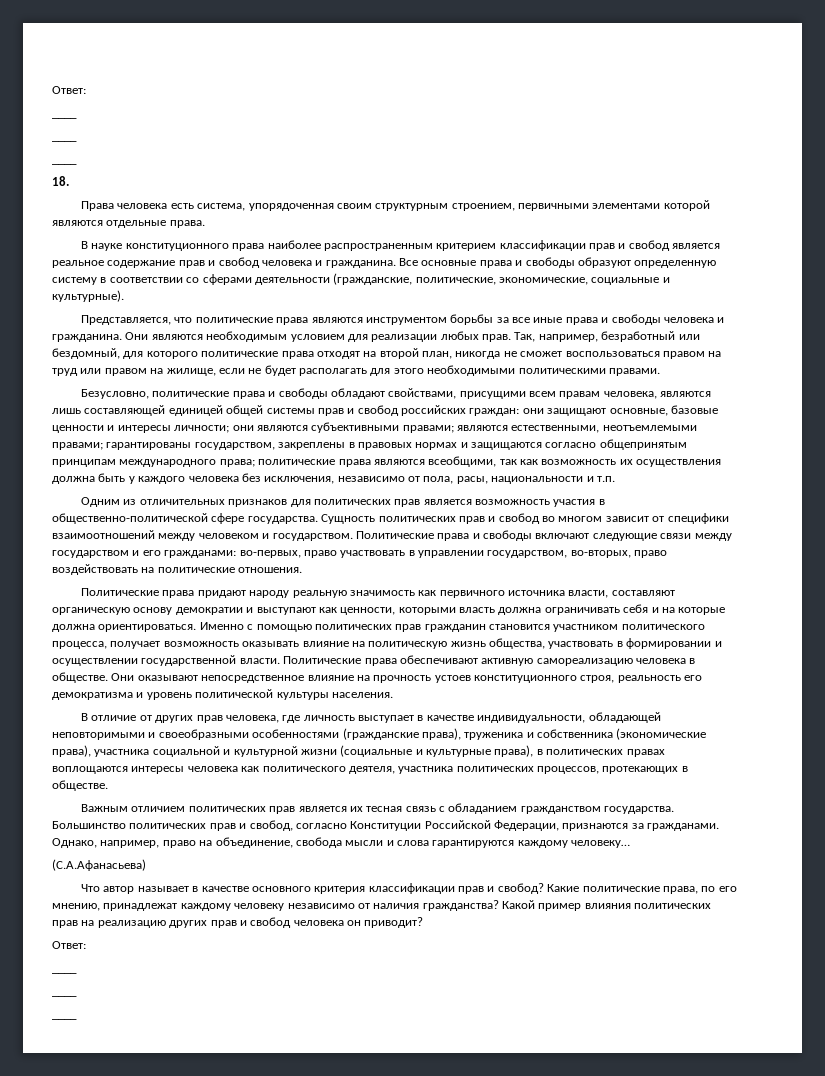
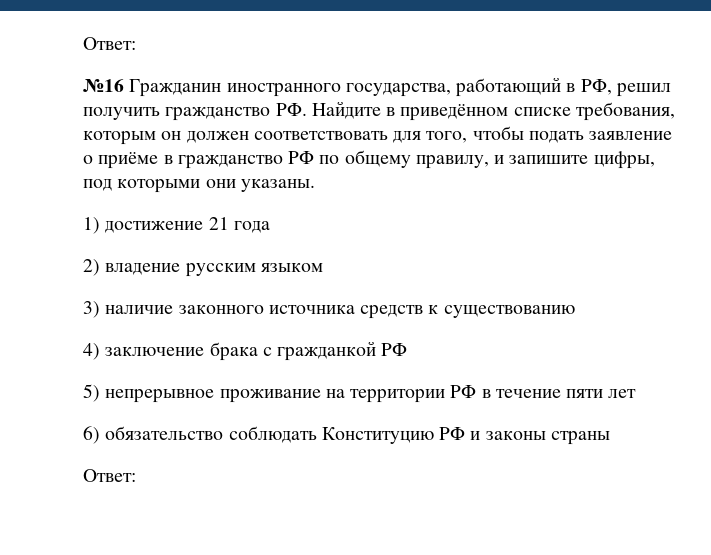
[52,86,86,94] [52,117,77,119] [52,140,77,142] [52,163,77,165] [52,176,69,186] [81,200,710,211] [52,220,205,228] [81,240,721,251] [52,257,717,268] [52,273,670,285] [52,290,124,302] [81,314,725,325] [52,331,700,342] [52,348,722,359] [52,365,660,376] [81,388,712,399] [52,405,718,416] [52,422,697,433] [52,439,687,450] [52,456,722,467] [52,473,615,484] [81,497,605,507] [52,513,729,524] [52,530,732,541] [52,550,668,558] [52,564,303,575] [81,588,675,598] [52,604,726,615] [52,622,705,632] [52,638,722,649] [52,655,696,666] [52,672,703,683] [52,689,393,700] [81,712,661,723] [52,728,707,740] [52,745,665,757] [52,766,688,774] [52,780,108,791] [81,803,675,814] [52,820,720,831] [52,837,631,848] [52,859,146,871] [81,883,737,894] [52,900,712,911] [52,917,424,928] [52,941,86,949] [52,972,77,974] [52,995,77,997] [52,1018,77,1020] Ответ: // ____ // ____ // ____ // 18. // Права человека есть система, упорядоченная своим структурным строением, первичными элементами которой являются отдельные права. // В науке конституционного права наиболее распространенным критерием классификации прав и свобод является реальное содержание прав и свобод человека и гражданина. Все основные права и свободы образуют определенную систему в соответствии со сферами деятельности (гражданские, политические, экономические, социальные и культурные). // Представляется, что политические права являются инструментом борьбы за все иные права и свободы человека и гражданина. Они являются необходимым условием для реализации любых прав. Так, например, безработный или бездомный, для которого политические права отходят на второй план, никогда не сможет воспользоваться правом на труд или правом на жилище, если не будет располагать для этого необходимыми политическими правами. // Безусловно, политические права и свободы обладают свойствами, присущими всем правам человека, являются лишь составляющей единицей общей системы прав и свобод российских граждан: они защищают основные, базовые ценности и интересы личности; они являются субъективными правами; являются естественными, неотъемлемыми правами; гарантированы государством, закреплены в правовых нормах и защищаются согласно общепринятым принципам международного права; политические права являются всеобщими, так как возможность их осуществления должна быть у каждого человека без исключения, независимо от пола, расы, национальности и т.п. // Одним из отличительных признаков для политических прав является возможность участия в общественно-политической сфере государства. Сущность политических прав и свобод во многом зависит от специфики взаимоотношений между человеком и государством. Политические права и свободы включают следующие связи между государством и его гражданами: во-первых, право участвовать в управлении государством, во-вторых, право воздействовать на политические отношения. // Политические права придают народу реальную значимость как первичного источника власти, составляют органическую основу демократии и выступают как ценности, которыми власть должна ограничивать себя и на которые должна ориентироваться. Именно с помощью политических прав гражданин становится участником политического процесса, получает возможность оказывать влияние на политическую жизнь общества, участвовать в формировании и осуществлении государственной власти. Политические права обеспечивают активную самореализацию человека в обществе. Они оказывают непосредственное влияние на прочность устоев конституционного строя, реальность его демократизма и уровень политической культуры населения. // В отличие от других прав человека, где личность выступает в качестве индивидуальности, обладающей неповторимыми и своеобразными особенностями (гражданские права), труженика и собственника (экономические права), участника социальной и культурной жизни (социальные и культурные права), в политических правах воплощаются интересы человека как политического деятеля, участника политических процессов, протекающих в обществе. // Важным отличием политических прав является их тесная связь с обладанием гражданством государства. Большинство политических прав и свобод, согласно Конституции Российской Федерации, признаются за гражданами. Однако, например, право на объединение, свобода мысли и слова гарантируются каждому человеку… // (С.А.Афанасьева) // Что автор называет в качестве основного критерия классификации прав и свобод? Какие политические права, по его мнению, принадлежат каждому человеку независимо от наличия гражданства? Какой пример влияния политических прав на реализацию других прав и свобод человека он приводит? // Ответ: // ____ // ____ // ____ -> [83,37,136,50] [83,77,671,97] [83,101,675,121] [83,126,673,145] [83,150,655,169] [83,179,315,193] [83,217,270,234] [83,259,323,277] [83,301,575,319] [83,341,408,361] [83,384,637,403] [83,426,610,445] [83,469,136,482] Ответ: // №16 Гражданин иностранного государства, работающий в РФ, решил получить гражданство РФ. Найдите в приведённом списке требования, которым он должен соответствовать для того, чтобы подать заявление о приёме в гражданство РФ по общему правилу, и запишите цифры, под которыми они указаны. // 1) достижение 21 года // 2) владение русским языком // 3) наличие законного источника средств к существованию // 4) заключение брака с гражданкой РФ // 5) непрерывное проживание на территории РФ в течение пяти лет // 6) обязательство соблюдать Конституцию РФ и законы страны // Ответ:

